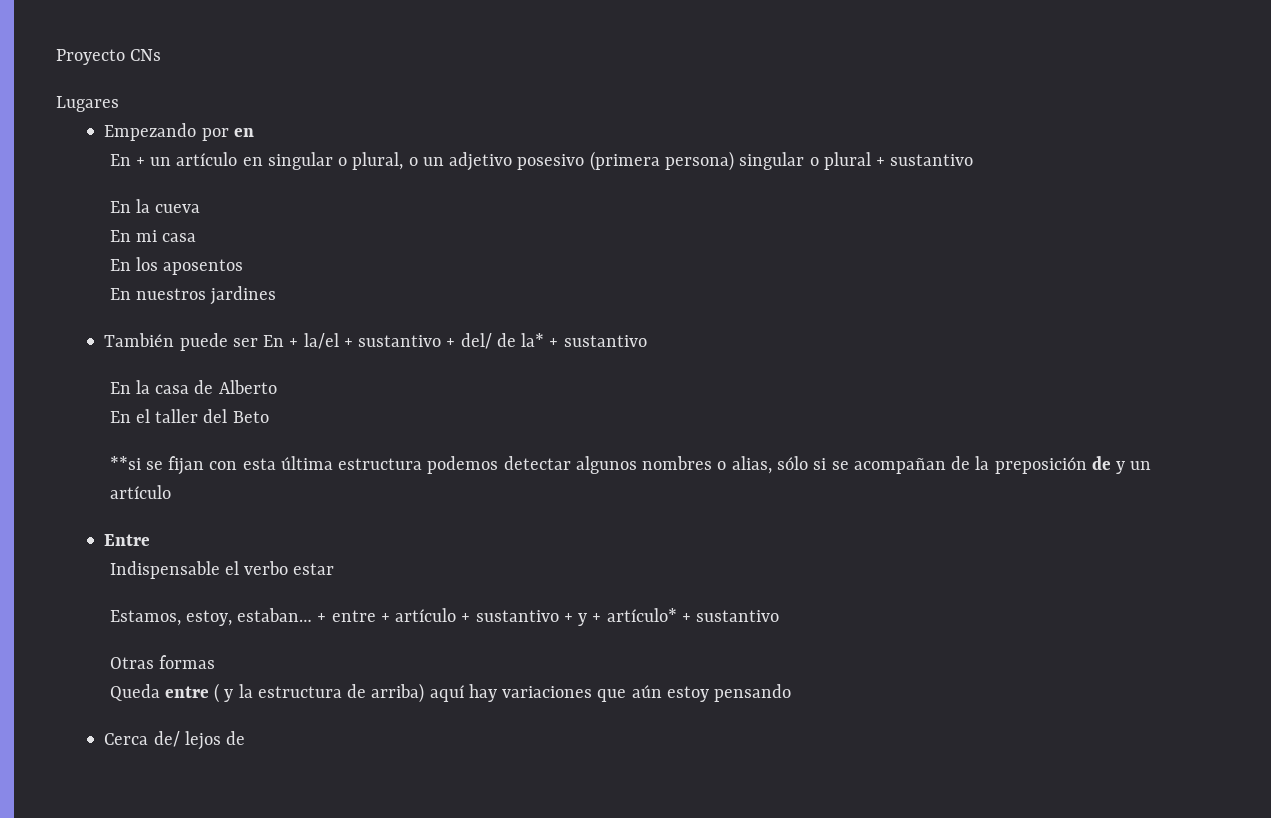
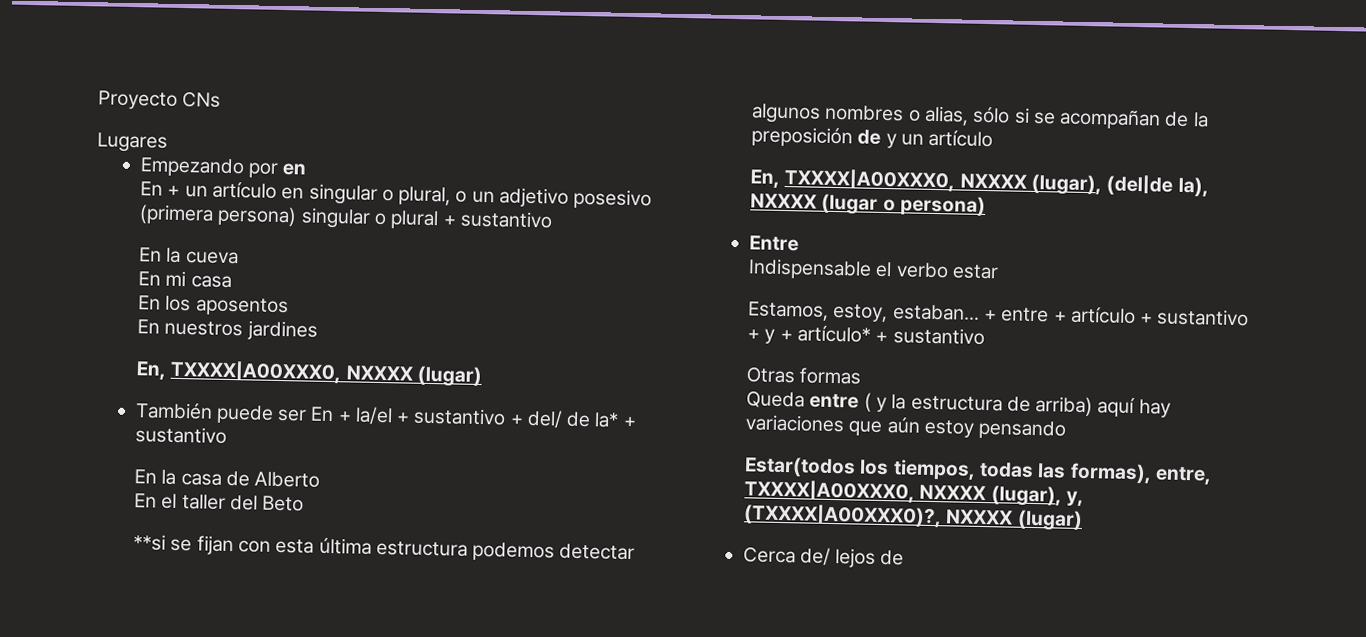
(277, 295) none -> [136,359,483,388] // En, TXXXX|A00XXX0, NXXXX (lugar)
(171, 492) none -> [750,167,1209,198] [750,193,987,217] // En, TXXXX|A00XXX0, NXXXX (lugar), (del|de la), NXXXX (lugar o persona)
(792, 693) none -> [744,456,1212,486] [744,479,1085,508] [743,503,1083,531] // Estar(todos los tiempos, todas las formas), entre, TXXXX|A00XXX0, NXXXX (lugar), y, (TXXXX|A00XXX0)?, NXXXX (lugar)

